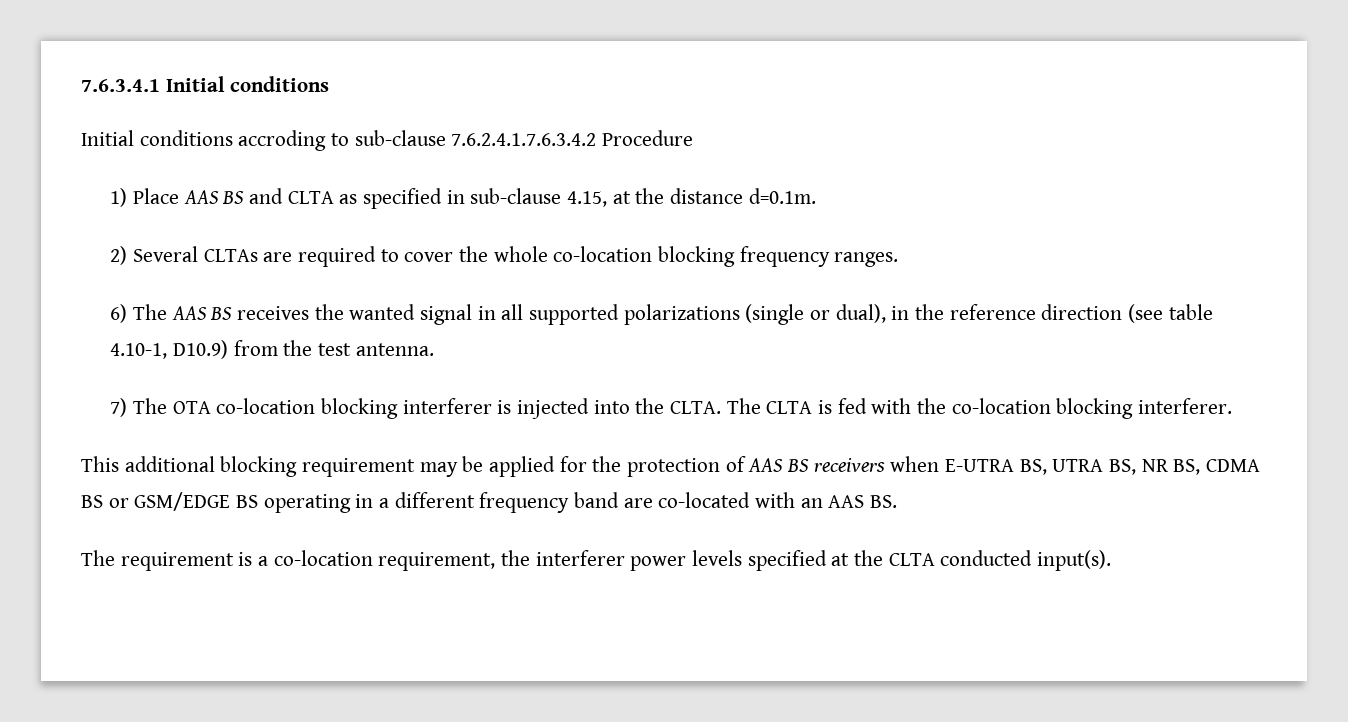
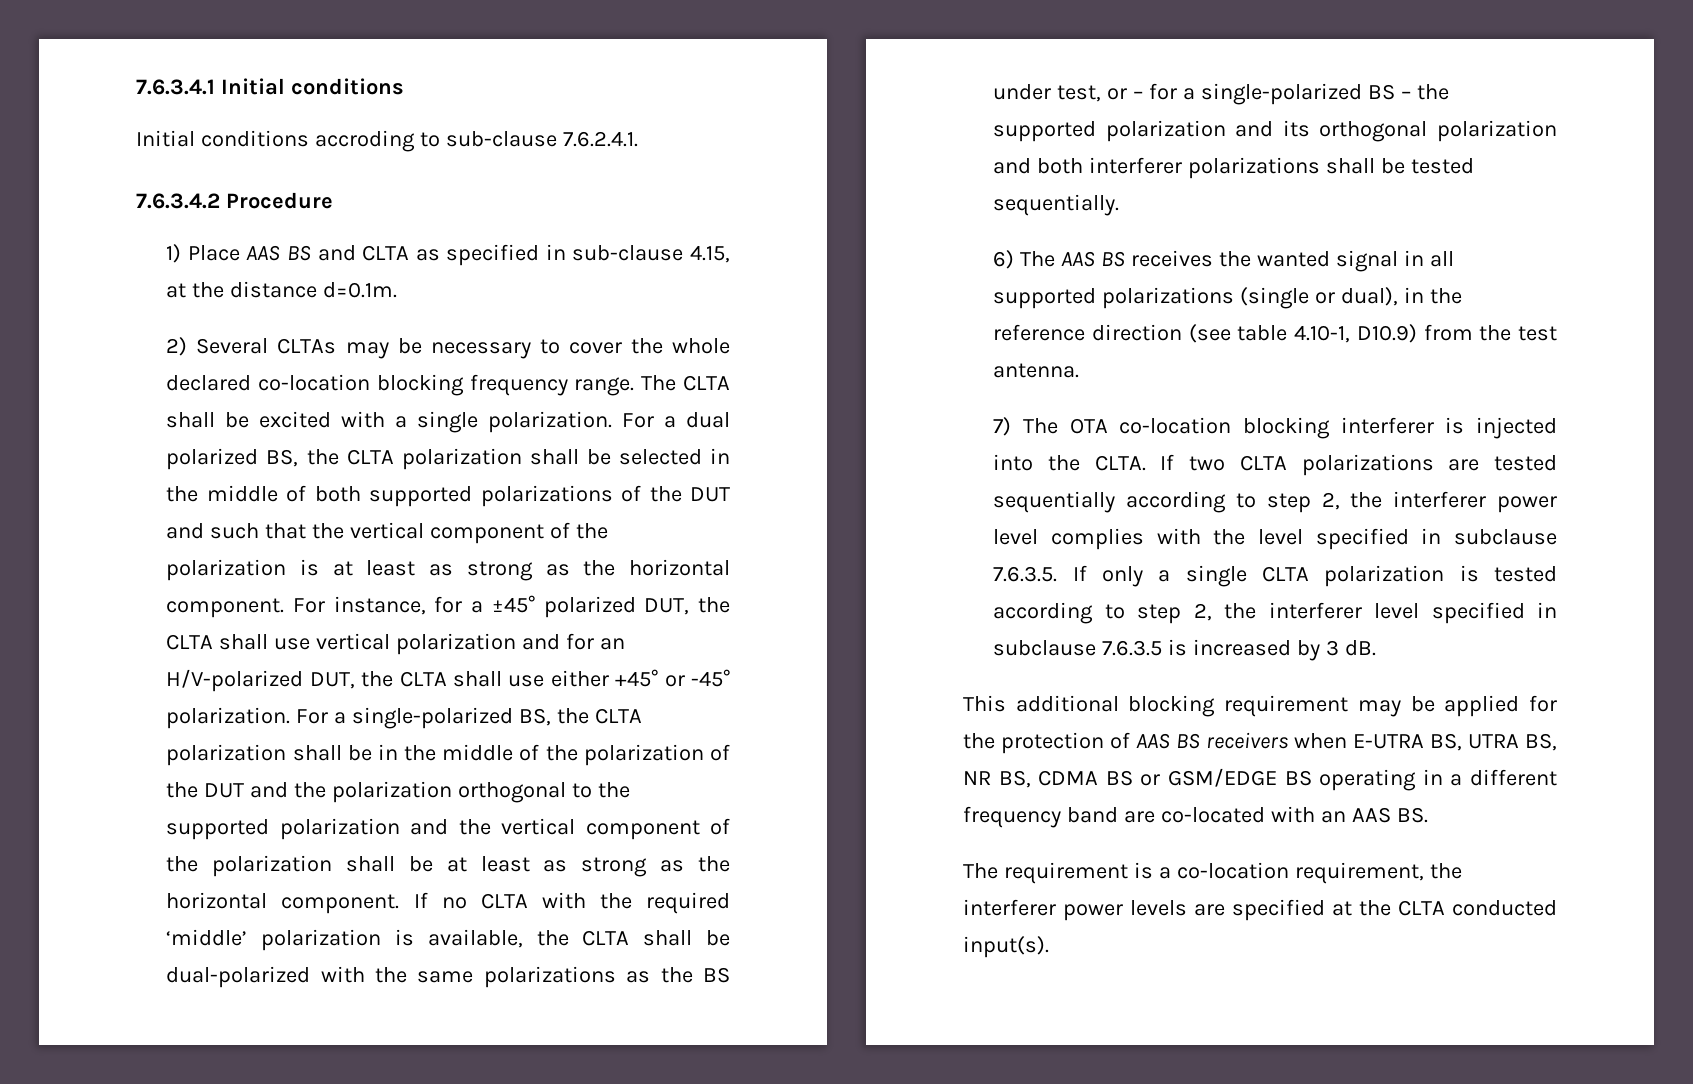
[451,133,597,146] 7.6.2.4.1.7.6.3.4.2 -> [562,131,638,147] [136,193,220,209] 7.6.2.4.1. // 7.6.3.4.2
[263,246,377,267] are required -> [345,338,531,359] may be necessary
(548, 254) none -> [166,375,252,391] declared
[834,252,899,267] ranges. -> [574,375,730,396] [166,411,730,433] [166,448,730,470] [166,485,730,507] [166,522,608,544] [166,559,730,581] [166,595,730,618] [166,633,625,655] [166,669,730,692] [166,707,642,729] [166,744,730,766] [166,781,630,803] [166,818,730,840] [166,855,730,877] [166,892,730,914] [166,929,730,951] [166,966,730,988] [993,83,1449,105] [993,120,1557,142] [993,157,1474,179] [993,194,1120,216] range. The CLTA shall be excited with a single polarization. For a dual polarized BS, the CLTA polarization shall be selected in the middle of both supported polarizations of the DUT and such that the vertical component of the polarization is at least as strong as the horizontal component. For instance, for a ±45° polarized DUT, the CLTA shall use vertical polarization and for an H/V-polarized DUT, the CLTA shall use either +45° or -45° polarization. For a single-polarized BS, the CLTA polarization shall be in the middle of the polarization of the DUT and the polarization orthogonal to the supported polarization and the vertical component of the polarization shall be at least as strong as the horizontal component. If no CLTA with the required ‘middle’ polarization is available, the CLTA shall be dual-polarized with the same polarizations as the BS under test, or – for a single-polarized BS – the supported polarization and its orthogonal polarization and both interferer polarizations shall be tested sequentially.
[726,398,1233,419] The CLTA is fed with the co-location blocking interferer. -> [1160,454,1557,476] [993,491,1557,513] [993,528,1557,550] [993,565,1557,587] [993,602,1557,624] [993,639,1376,661] If two CLTA polarizations are tested sequentially according to step 2, the interferer power level complies with the level specified in subclause 7.6.3.5. If only a single CLTA polarization is tested according to step 2, the interferer level specified in subclause 7.6.3.5 is increased by 3 dB.
(743, 558) none -> [1194,904,1225,916] are

